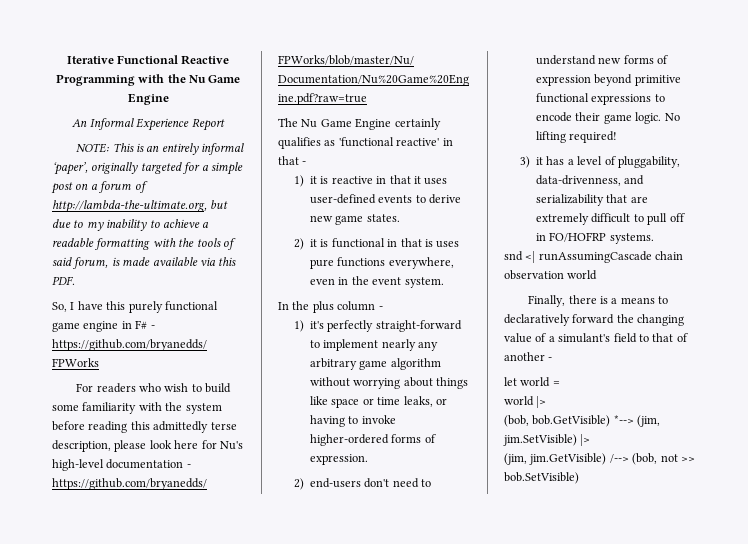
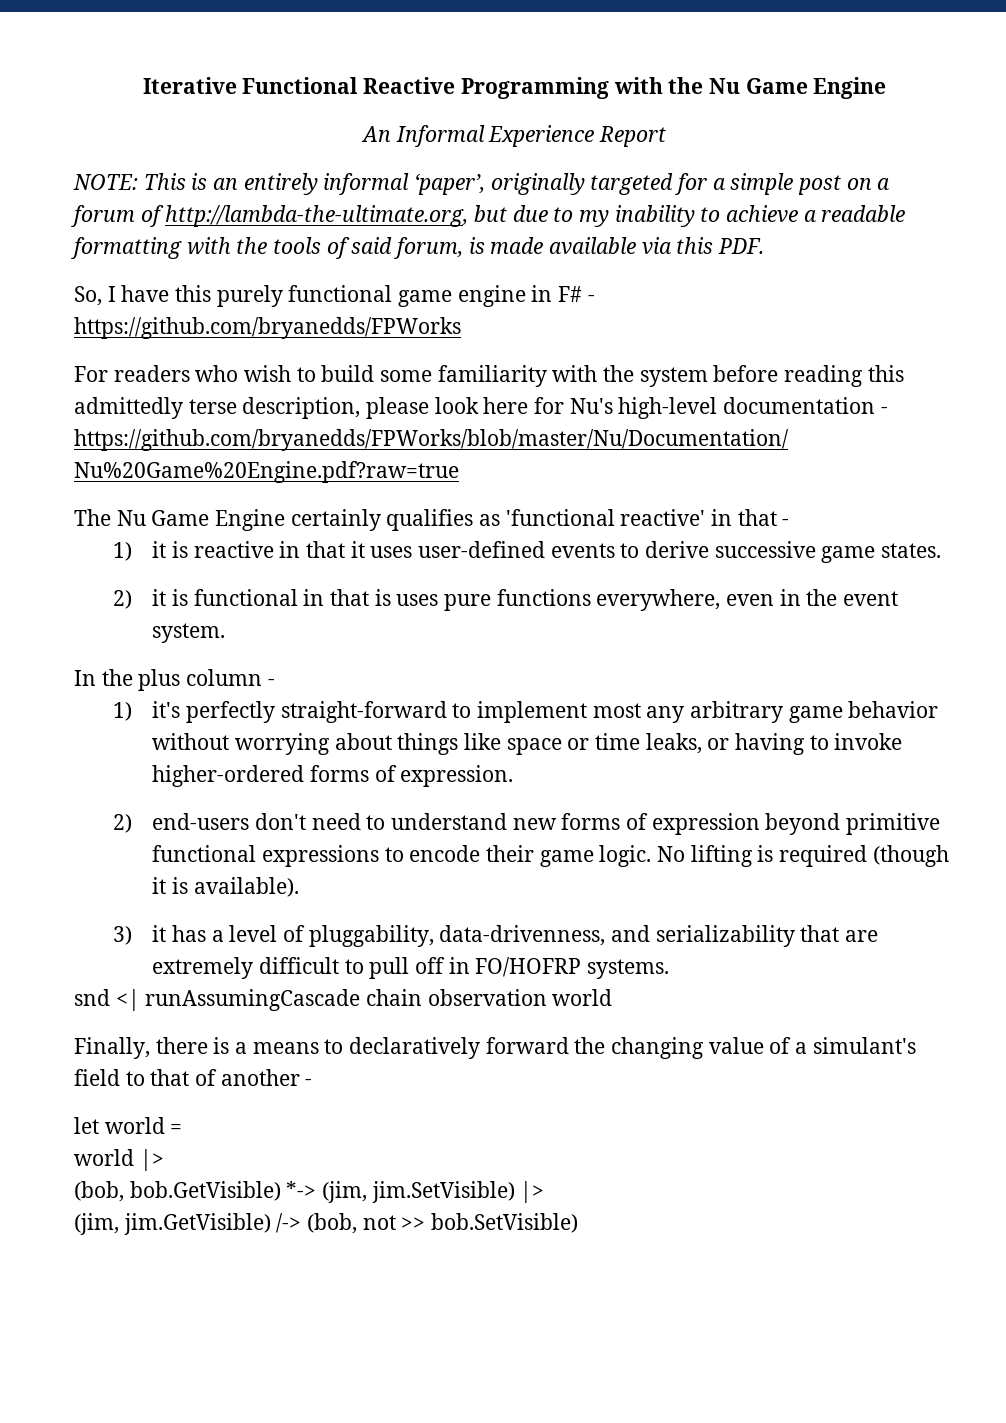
[309,215,333,222] new -> [714,541,816,558] successive
[381,339,416,351] nearly -> [592,703,641,718] most
[390,358,441,370] algorithm -> [848,701,939,718] behavior
[569,131,618,143] required! -> [757,845,949,867] [152,877,299,897] is required (though it is available).
[613,415,634,424] *--> -> [286,1181,317,1198] *->
[609,454,629,463] /--> -> [276,1213,302,1233] /->

